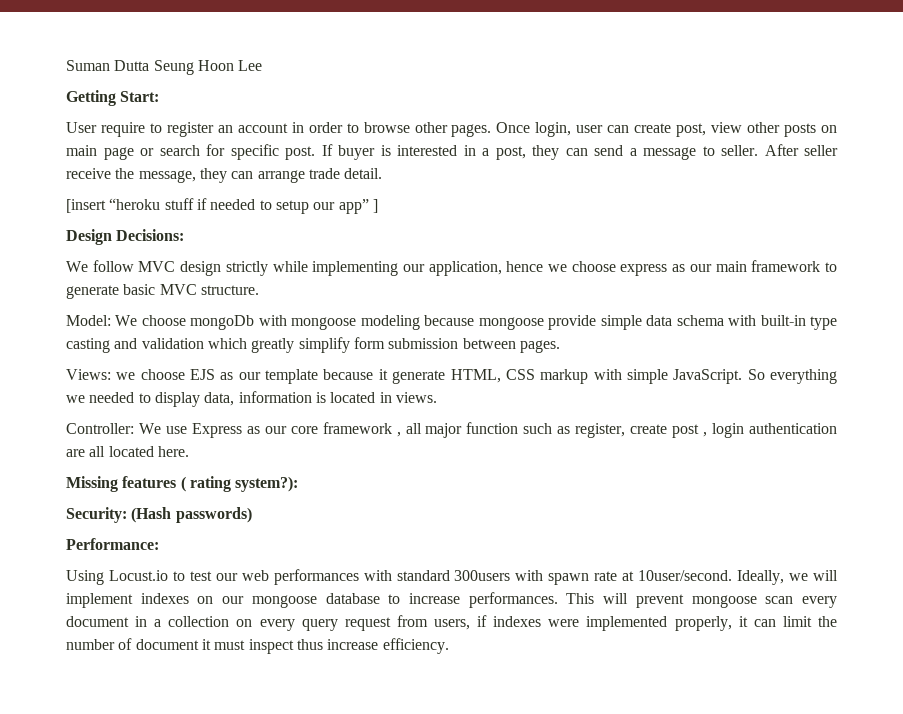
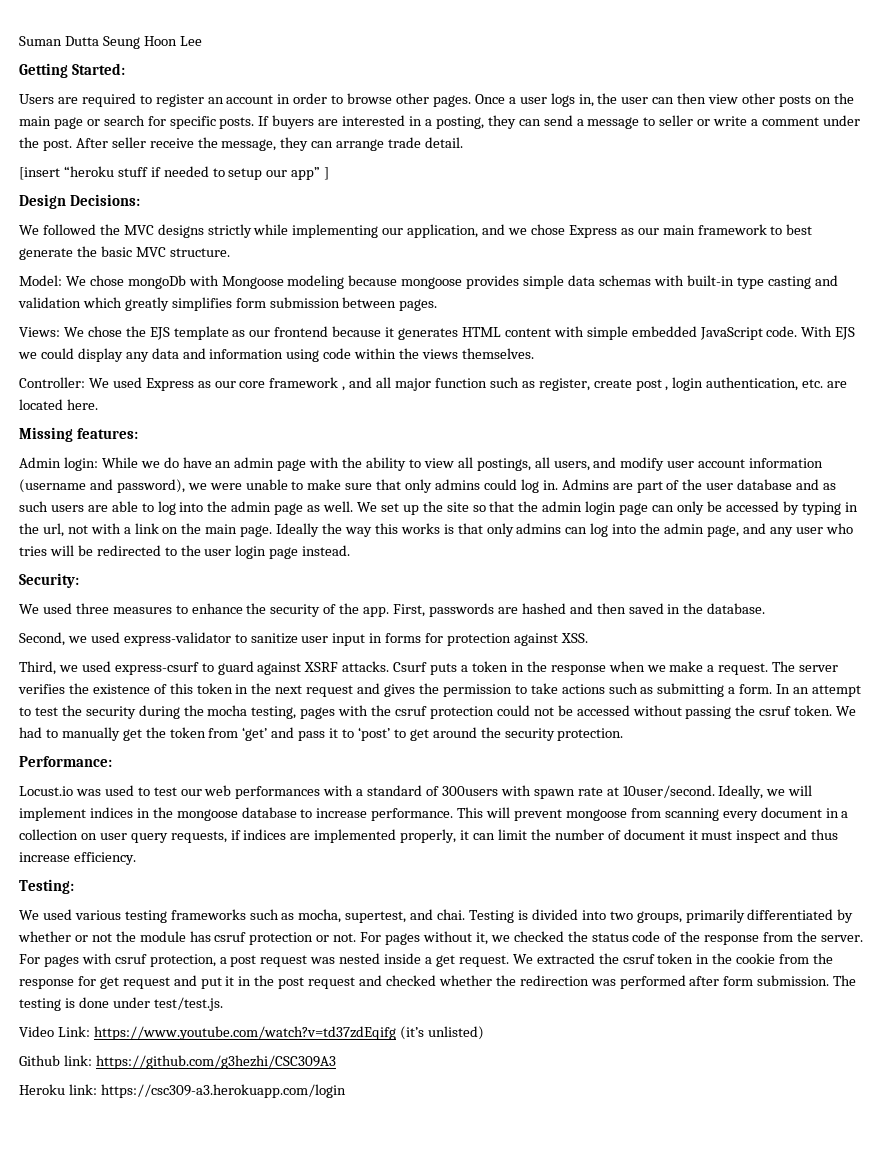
[120,91,160,102] [66,122,145,137] Start: // User require -> [71,63,125,75] [19,93,136,107] Started: // Users are required
[535,122,707,137] login, user can create post, -> [508,93,707,107] a user logs in, the user can then
(838, 129) none -> [833,93,854,104] the
[285,144,391,160] post. If buyer is -> [219,115,339,129] posts. If buyers are
[495,146,526,160] post, -> [435,116,484,129] posting,
[721,145,758,156] seller. -> [659,115,860,126] [19,137,72,151] seller or write a comment under the post.
[92,260,222,276] follow MVC design -> [42,224,204,238] followed the MVC designs
[506,261,668,276] hence we choose express -> [482,224,617,238] and we chose Express
[66,285,119,299] generate -> [786,224,813,235] [19,246,97,260] best generate the
[141,315,186,326] choose -> [89,275,124,286] chose
[291,317,357,330] mongoose -> [221,276,284,289] Mongoose
[548,315,597,330] provide -> [466,275,520,289] provides
[676,315,724,326] schema -> [598,275,651,286] schemas
[298,337,350,353] simplify -> [171,297,232,311] simplifies
[116,369,319,384] we choose EJS as our template -> [63,326,329,340] We chose the EJS template as our frontend
[392,369,838,384] [66,391,437,407] generate HTML, CSS markup with simple JavaScript. So everything we needed to display data, information is located in views. -> [398,326,856,340] [18,348,534,362] generates HTML content with simple embedded JavaScript code. With EJS we could display any data and information using code within the views themselves.
[165,426,187,434] use -> [112,377,142,388] used
(401, 434) none -> [349,377,373,388] and
[748,423,837,434] [66,446,106,457] authentication are all -> [706,377,848,391] authentication, etc. are
[122,476,299,492] [66,507,252,523] [66,538,159,550] [66,570,168,585] features ( rating system?): // Security: (Hash passwords) // Performance: // Using Locust.io -> [76,428,138,439] [19,457,824,471] [19,479,837,493] [19,501,858,515] [19,523,853,537] [19,545,351,559] [19,573,79,588] [19,603,766,617] [19,632,588,646] [19,661,839,675] [18,683,861,697] [19,705,857,719] [19,727,624,741] [19,756,112,767] [19,785,134,796] features: // Admin login: While we do have an admin page with the ability to view all postings, all users, and modify user account information (username and password), we were unable to make sure that only admins could log in. Admins are part of the user database and as such users are able to log into the admin page as well. We set up the site so that the admin login page can only be accessed by typing in the url, not with a link on the main page. Ideally the way this works is that only admins can log into the admin page, and any user who tries will be redirected to the user login page instead. // Security: // We used three measures to enhance the security of the app. First, passwords are hashed and then saved in the database. // Second, we used express-validator to sanitize user input in forms for protection against XSS. // Third, we used express-csurf to guard against XSRF attacks. Csurf puts a token in the response when we make a request. The server verifies the existence of this token in the next request and gives the permission to take actions such as submitting a form. In an attempt to test the security during the mocha testing, pages with the csruf protection could not be accessed without passing the csruf token. We had to manually get the token from ‘get’ and pass it to ‘post’ to get around the security protection. // Performance: // Locust.io was used
[396,570,450,581] standard -> [356,785,440,796] a standard of
[140,593,245,604] indexes on our -> [89,807,173,818] indices in the
[468,592,558,608] performances. -> [371,808,454,821] performance.
[765,596,794,604] scan -> [630,808,719,821] from scanning
[259,615,580,631] every query request from users, if indexes were -> [99,829,311,843] user query requests, if indices are
(294, 646) none -> [784,829,808,840] and
(449, 646) none -> [19,879,74,894] [19,909,854,923] [18,931,863,945] [19,953,834,967] [19,975,857,989] [19,997,223,1011] [19,1026,484,1040] [19,1055,336,1069] [19,1084,346,1098] // Testing: // We used various testing frameworks such as mocha, supertest, and chai. Testing is divided into two groups, primarily differentiated by whether or not the module has csruf protection or not. For pages without it, we checked the status code of the response from the server. For pages with csruf protection, a post request was nested inside a get request. We extracted the csruf token in the cookie from the response for get request and put it in the post request and checked whether the redirection was performed after form submission. The testing is done under test/test.js. // Video Link: https://www.youtube.com/watch?v=td37zdEqifg (it’s unlisted) // Github link: https://github.com/g3hezhi/CSC309A3 // Heroku link: https://csc309-a3.herokuapp.com/login

